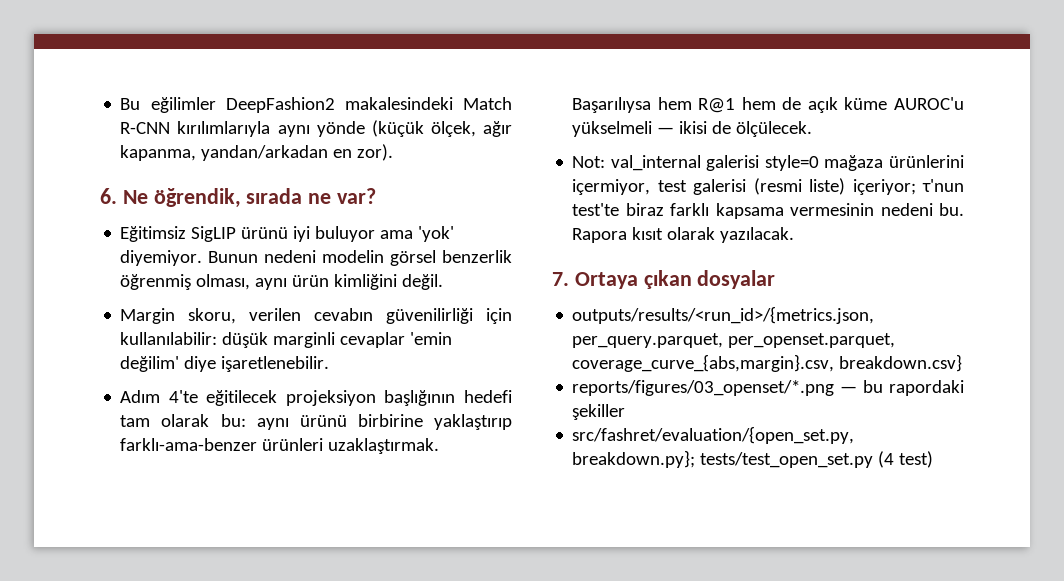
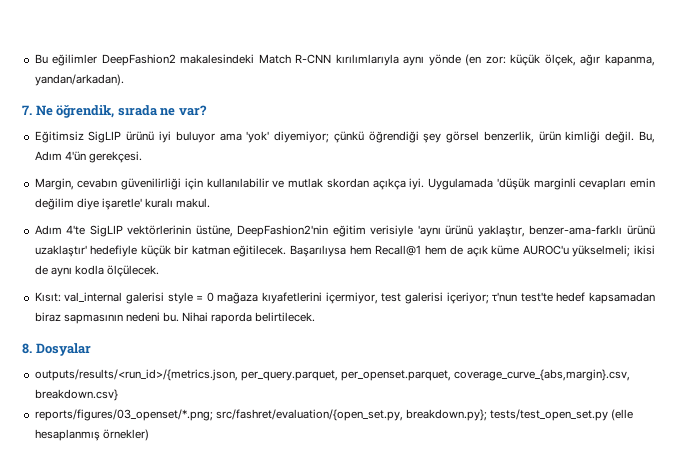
[371,120,512,137] [120,144,394,161] [100,188,117,204] (küçük ölçek, ağır kapanma, yandan/arkadan en zor). // 6. -> [465,54,655,66] [34,74,124,86] [22,105,32,115] (en zor: küçük ölçek, ağır kapanma, yandan/arkadan). // 7.
[120,250,512,266] [120,274,444,290] [120,308,512,324] [120,332,453,348] [120,356,330,372] [120,390,512,406] [120,414,512,430] [120,438,440,454] diyemiyor. Bunun nedeni modelin görsel benzerlik öğrenmiş olması, aynı ürün kimliğini değil. // Margin skoru, verilen cevabın güvenilirliği için kullanılabilir: düşük marginli cevaplar 'emin değilim' diye işaretlenebilir. // Adım 4'te eğitilecek projeksiyon başlığının hedefi tam olarak bu: aynı ürünü birbirine yaklaştırıp farklı-ama-benzer ürünleri uzaklaştırmak. -> [274,131,656,143] [34,151,142,163] [34,178,655,190] [34,198,211,210] [34,225,656,237] [34,245,287,257] diyemiyor; çünkü öğrendiği şey görsel benzerlik, ürün kimliği değil. Bu, Adım 4'ün gerekçesi. // Margin, cevabın güvenilirliği için kullanılabilir ve mutlak skordan açıkça iyi. Uygulamada 'düşük marginli cevapları emin değilim diye işaretle' kuralı makul. // Adım 4'te SigLIP vektörlerinin üstüne, DeepFashion2'nin eğitim verisiyle 'aynı ürünü yaklaştır, benzer-ama-farklı ürünü uzaklaştır' hedefiyle küçük bir katman eğitilecek.
[698,98,736,113] R@1 -> [375,245,422,256] Recall@1
[572,121,732,137] yükselmeli — ikisi de -> [572,245,655,257] [34,265,104,277] yükselmeli; ikisi de aynı kodla
[572,156,606,168] Not: -> [34,292,61,302] Kısıt:
[764,155,964,171] style=0 mağaza ürünlerini -> [167,292,323,304] style = 0 mağaza kıyafetlerini
[753,178,846,195] (resmi liste) -> (443, 298) none
[625,203,964,219] [572,227,795,243] [552,270,776,289] biraz farklı kapsama vermesinin nedeni bu. Rapora kısıt olarak yazılacak. // 7. Ortaya çıkan dosyalar -> [556,292,655,304] [34,312,316,324] [22,343,91,356] hedef kapsamadan biraz sapmasının nedeni bu. Nihai raporda belirtilecek. // 8. Dosyalar
[572,380,964,396] [572,404,626,420] [572,426,855,444] [572,450,934,468] reports/figures/03_openset/*.png — bu rapordaki şekiller // src/fashret/evaluation/{open_set.py, breakdown.py}; tests/test_open_set.py (4 test) -> [34,409,634,421] [34,429,149,441] reports/figures/03_openset/*.png; src/fashret/evaluation/{open_set.py, breakdown.py}; tests/test_open_set.py (elle hesaplanmış örnekler)

